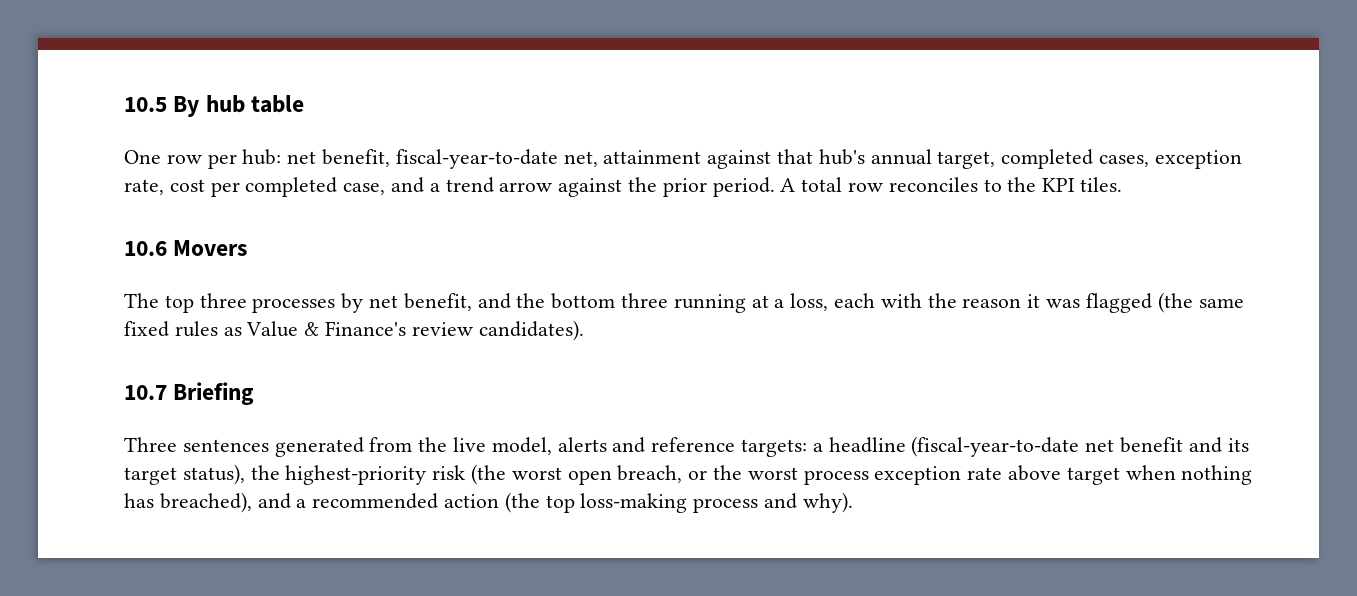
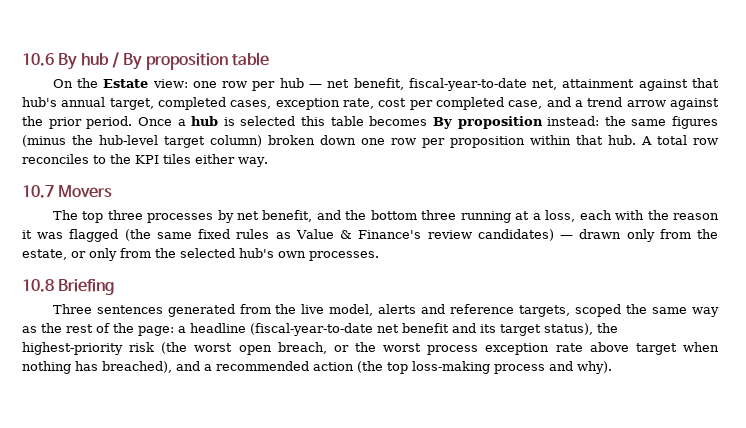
[124,97,167,112] 10.5 -> [22,53,54,66] 10.6
[251,95,305,113] [124,149,282,169] table // One row per hub: -> [111,52,269,70] [52,78,322,91] / By proposition table // On the Estate view: one row per hub —
(775, 187) none -> [137,116,718,129] [22,135,636,148] Once a hub is selected this table becomes By proposition instead: the same figures (minus the hub-level target column) broken down one row per proposition within that hub.
[1080,177,1123,192] [124,241,167,256] tiles. // 10.6 -> [163,154,268,167] [22,185,54,198] tiles either way. // 10.7
[478,320,584,341] [124,385,167,400] candidates). // 10.7 -> [477,229,719,242] [22,248,379,261] [22,279,54,292] candidates) — drawn only from the estate, or only from the selected hub's own processes. // 10.8
[741,439,808,457] targets: -> [519,304,719,317] [22,323,174,336] targets, scoped the same way as the rest of the page:

